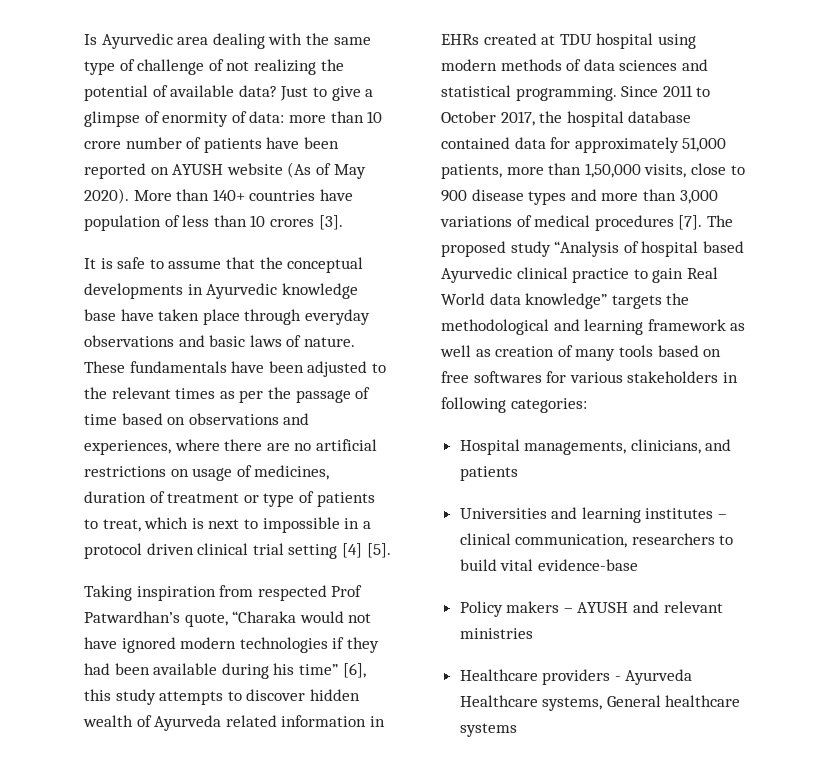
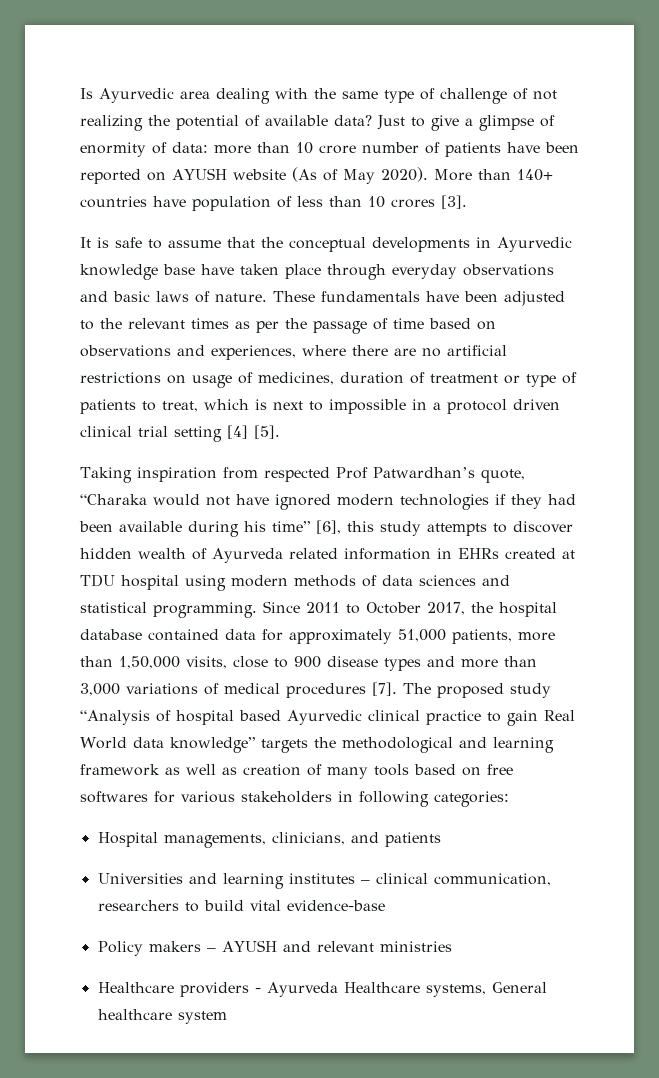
[459,723,517,737] systems -> [177,1011,227,1024] system

